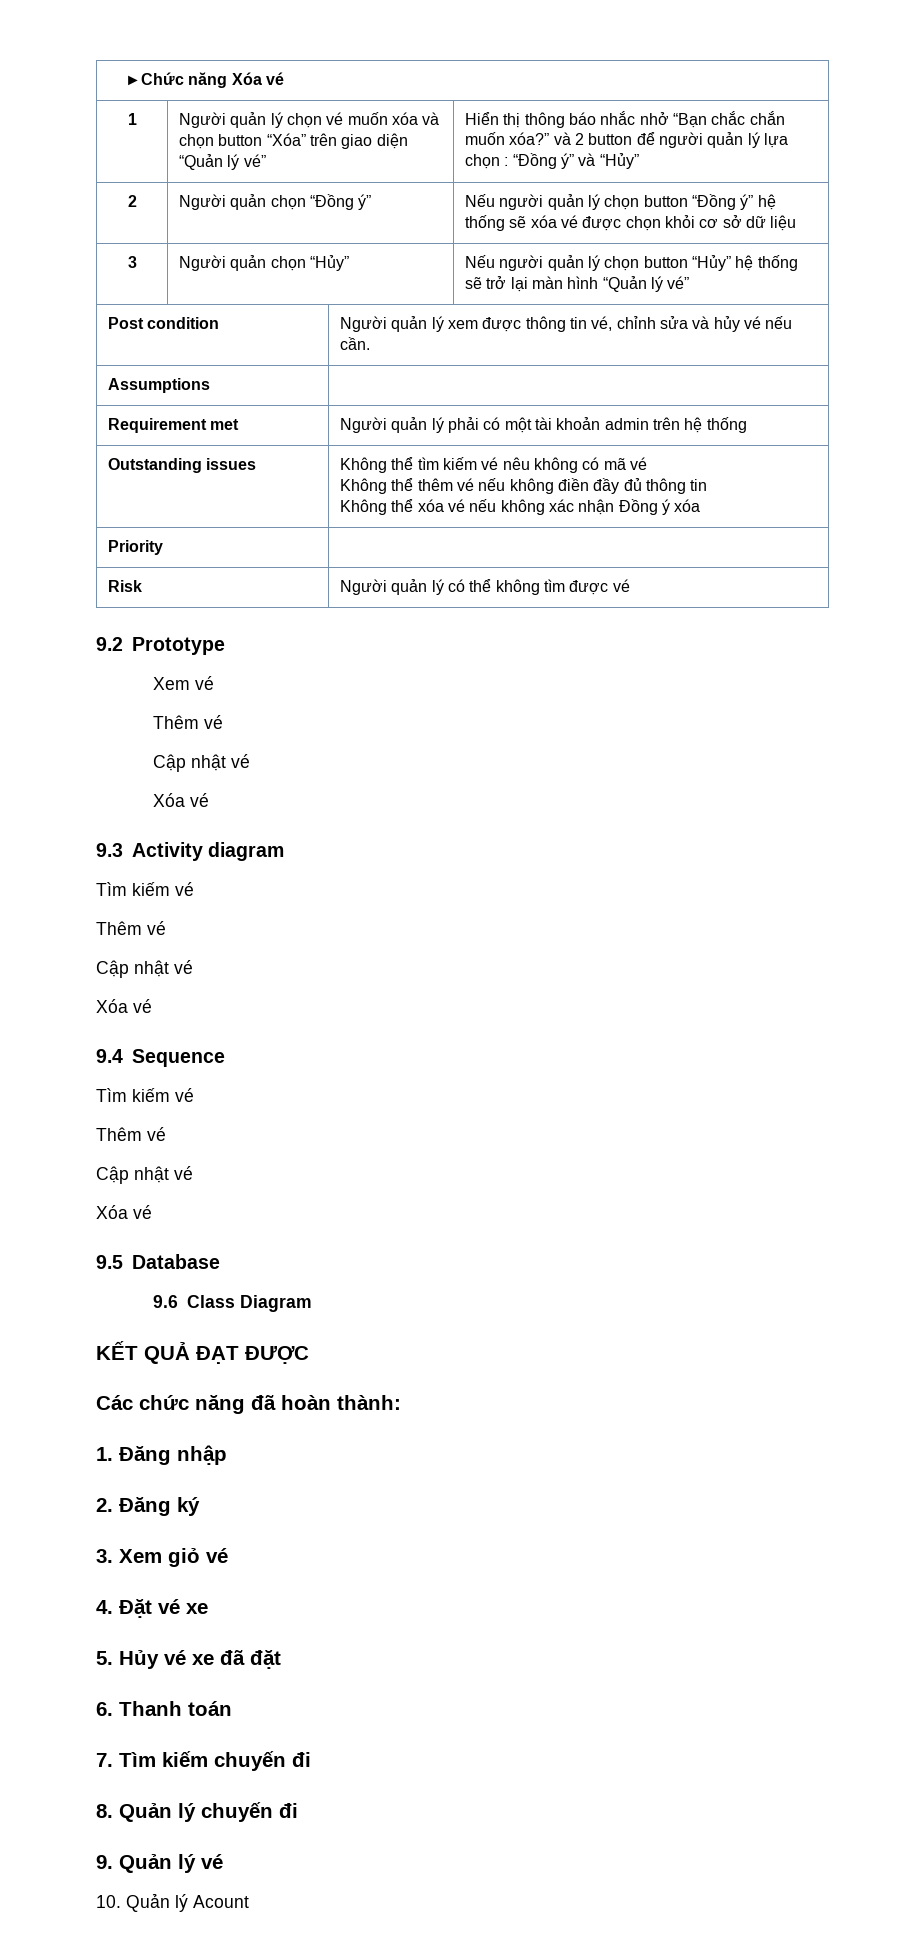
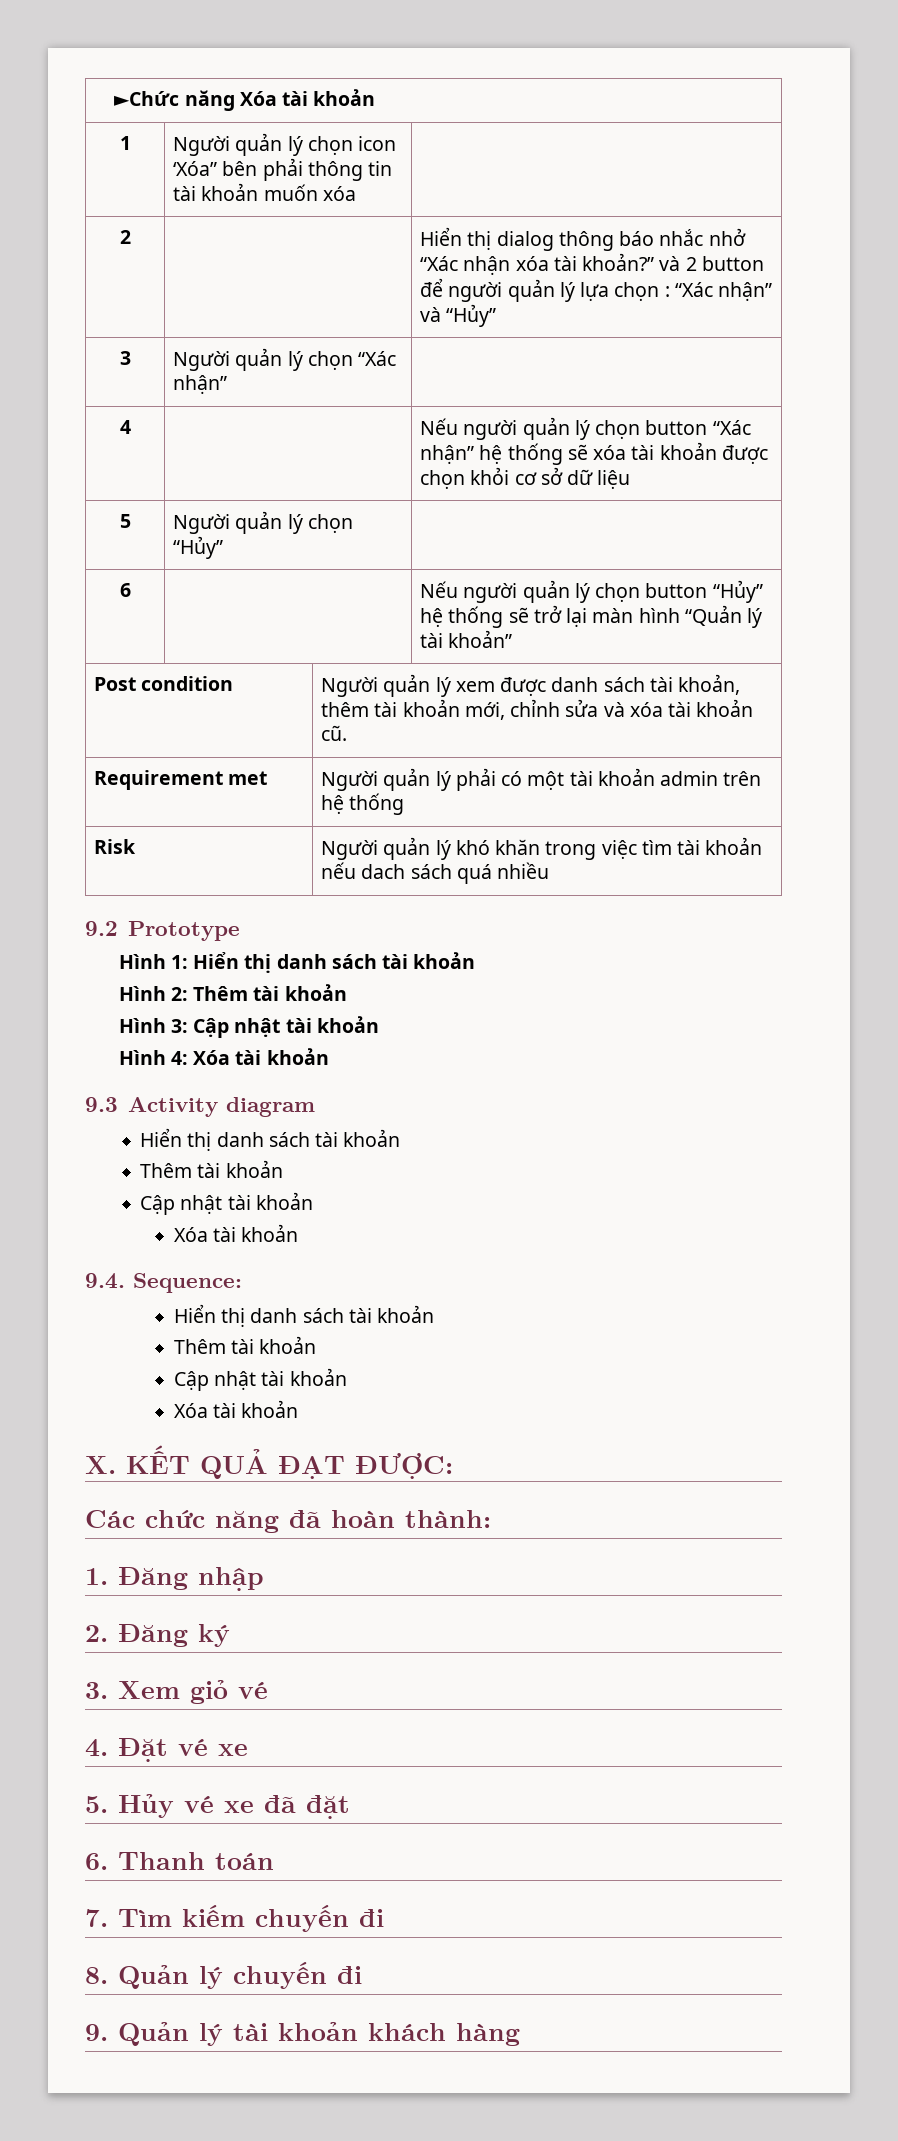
[266,72,285,85] vé -> [282,89,376,106] tài khoản
[326,112,440,125] [179,133,408,149] [179,154,266,170] [465,112,521,128] vé muốn xóa và chọn button “Xóa” trên giao diện “Quản lý vé” | Hiển thị -> [358,136,397,151] [173,158,393,181] [173,183,356,201] [119,230,131,244] [420,227,554,251] icon ‘Xóa” bên phải thông tin tài khoản muốn xóa | // 2 | | Hiển thị dialog
[672,111,785,128] [465,132,550,145] “Bạn chắc chắn muốn xóa?” -> [420,253,655,275] “Xác nhận xóa tài khoản?”
[512,153,574,169] “Đồng ý” -> [674,282,773,301] “Xác nhận”
[127,195,137,207] [179,194,372,210] [465,194,754,210] 2 | Người quản chọn “Đồng ý” | Nếu người quản lý chọn button “Đồng ý” -> [119,351,131,365] [173,348,397,371] [173,375,228,394] [119,420,131,434] [420,417,751,440] [420,445,475,464] 3 | Người quản lý chọn “Xác nhận” | // 4 | | Nếu người quản lý chọn button “Xác nhận”
[560,215,578,228] vé -> [631,442,717,460] tài khoản
[127,256,137,268] [179,255,267,271] 3 | Người quản -> [119,514,131,528] [173,511,303,534] 5 | Người quản lý
(349, 263) none -> [119,583,131,597] // 6 | |
[667,276,690,289] vé” -> [420,630,513,648] tài khoản”
[525,316,793,332] [340,337,371,350] [108,378,211,393] thông tin vé, chỉnh sửa và hủy vé nếu cần. // Assumptions | -> [551,674,741,695] [321,699,754,720] [321,725,348,741] danh sách tài khoản, thêm tài khoản mới, chỉnh sửa và xóa tài khoản cũ.
[108,458,257,473] [340,457,647,473] [340,478,708,494] [340,499,701,515] [108,540,164,555] [108,580,143,592] [340,579,630,595] [96,637,225,655] [152,676,214,690] [152,715,223,729] [152,754,250,772] [152,793,209,807] [96,842,285,861] [96,882,194,896] [96,921,166,935] [96,960,193,978] [96,999,152,1013] [96,1049,225,1067] [96,1088,194,1102] [96,1127,166,1141] [96,1166,193,1184] [96,1205,152,1219] [96,1254,220,1269] [152,1295,312,1312] Outstanding issues | Không thể tìm kiếm vé nêu không có mã vé // Không thể thêm vé nếu không điền đầy đủ thông tin // Không thể xóa vé nếu không xác nhận Đồng ý xóa // Priority | // Risk | Người quản lý có thể không tìm được vé // 9.2 Prototype // Xem vé // Thêm vé // Cập nhật vé // Xóa vé // 9.3 Activity diagram // Tìm kiếm vé // Thêm vé // Cập nhật vé // Xóa vé // 9.4 Sequence // Tìm kiếm vé // Thêm vé // Cập nhật vé // Xóa vé // 9.5 Database // 9.6 Class Diagram // -> [94,839,137,854] [321,837,763,860] [321,862,550,884] [85,921,240,941] [118,952,476,973] [118,984,347,1001] [118,1016,379,1038] [118,1048,329,1065] [85,1097,315,1117] [140,1128,401,1151] [140,1160,283,1178] [140,1192,313,1215] [173,1224,299,1242] [85,1273,242,1293] [173,1304,435,1327] [173,1336,317,1354] [173,1368,347,1391] [173,1400,299,1418] [85,1456,116,1474] Risk | Người quản lý khó khăn trong việc tìm tài khoản nếu dach sách quá nhiều // 9.2 Prototype // Hình 1: Hiển thị danh sách tài khoản // Hình 2: Thêm tài khoản // Hình 3: Cập nhật tài khoản // Hình 4: Xóa tài khoản // 9.3 Activity diagram // Hiển thị danh sách tài khoản // Thêm tài khoản // Cập nhật tài khoản // Xóa tài khoản // 9.4. Sequence: // Hiển thị danh sách tài khoản // Thêm tài khoản // Cập nhật tài khoản // Xóa tài khoản // X.
[245,1346,309,1364] ĐƯỢC -> [354,1453,453,1479] ĐƯỢC:
[201,1854,223,1869] [96,1893,249,1912] vé // 10. Quản lý Acount -> [233,2022,520,2046] tài khoản khách hàng

